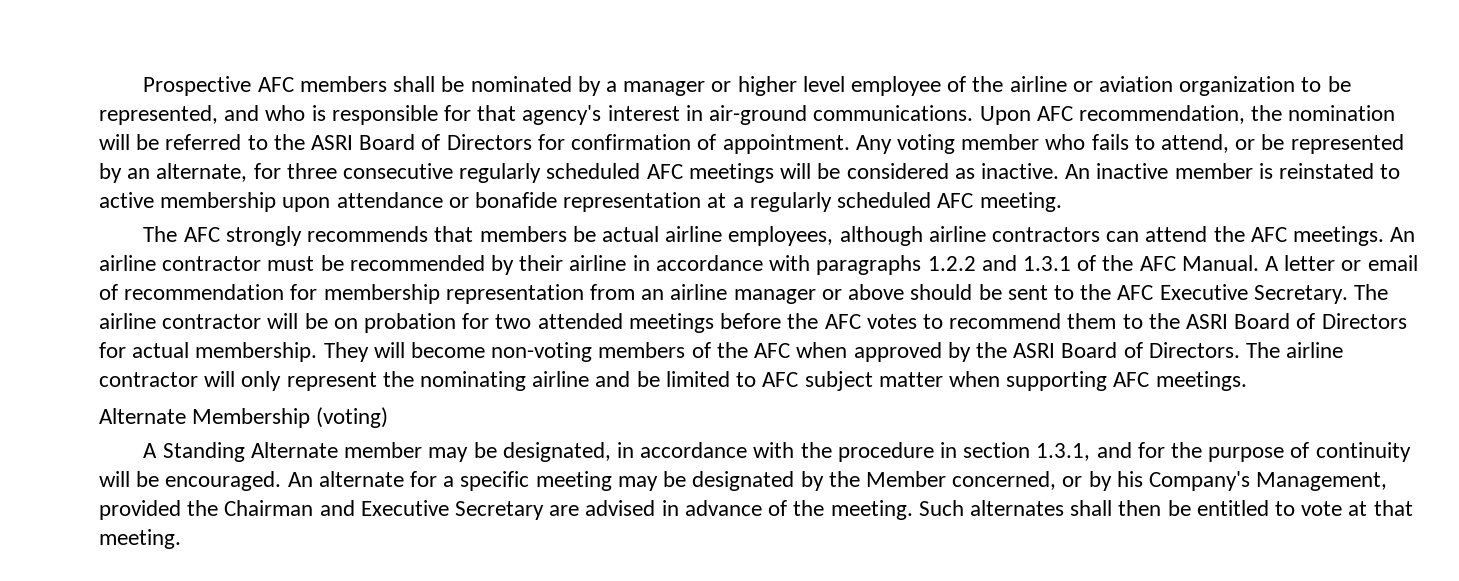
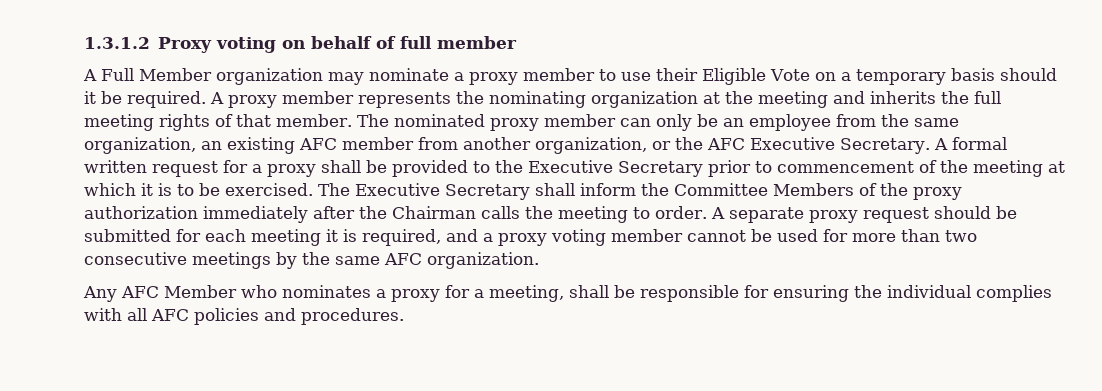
[143,76,1351,96] [99,105,1396,125] [99,134,1404,154] [99,163,1401,183] [99,192,1062,212] [143,226,1416,246] [99,255,1418,275] [99,284,1388,304] [99,313,1407,333] [99,342,1344,362] [99,371,1247,391] [99,407,389,428] [143,442,1411,462] [99,471,1388,491] [99,500,1413,520] [99,529,181,549] Prospective AFC members shall be nominated by a manager or higher level employee of the airline or aviation organization to be represented, and who is responsible for that agency's interest in air-ground communications. Upon AFC recommendation, the nomination will be referred to the ASRI Board of Directors for confirmation of appointment. Any voting member who fails to attend, or be represented by an alternate, for three consecutive regularly scheduled AFC meetings will be considered as inactive. An inactive member is reinstated to active membership upon attendance or bonafide representation at a regularly scheduled AFC meeting. // The AFC strongly recommends that members be actual airline employees, although airline contractors can attend the AFC meetings. An airline contractor must be recommended by their airline in accordance with paragraphs 1.2.2 and 1.3.1 of the AFC Manual. A letter or email of recommendation for membership representation from an airline manager or above should be sent to the AFC Executive Secretary. The airline contractor will be on probation for two attended meetings before the AFC votes to recommend them to the ASRI Board of Directors for actual membership. They will become non-voting members of the AFC when approved by the ASRI Board of Directors. The airline contractor will only represent the nominating airline and be limited to AFC subject matter when supporting AFC meetings. // Alternate Membership (voting) // A Standing Alternate member may be designated, in accordance with the procedure in section 1.3.1, and for the purpose of continuity will be encouraged. An alternate for a specific meeting may be designated by the Member concerned, or by his Company's Management, provided the Chairman and Executive Secretary are advised in advance of the meeting. Such alternates shall then be entitled to vote at that meeting. -> [84,36,518,53] [83,68,1057,85] [84,91,1001,108] [84,114,959,131] [84,137,1007,154] [84,160,1065,177] [84,183,962,200] [84,206,1017,223] [84,229,977,246] [84,252,539,269] [83,285,1052,302] [84,308,404,325] 1.3.1.2 Proxy voting on behalf of full member // A Full Member organization may nominate a proxy member to use their Eligible Vote on a temporary basis should it be required. A proxy member represents the nominating organization at the meeting and inherits the full meeting rights of that member. The nominated proxy member can only be an employee from the same organization, an existing AFC member from another organization, or the AFC Executive Secretary. A formal written request for a proxy shall be provided to the Executive Secretary prior to commencement of the meeting at which it is to be exercised. The Executive Secretary shall inform the Committee Members of the proxy authorization immediately after the Chairman calls the meeting to order. A separate proxy request should be submitted for each meeting it is required, and a proxy voting member cannot be used for more than two consecutive meetings by the same AFC organization. // Any AFC Member who nominates a proxy for a meeting, shall be responsible for ensuring the individual complies with all AFC policies and procedures.

